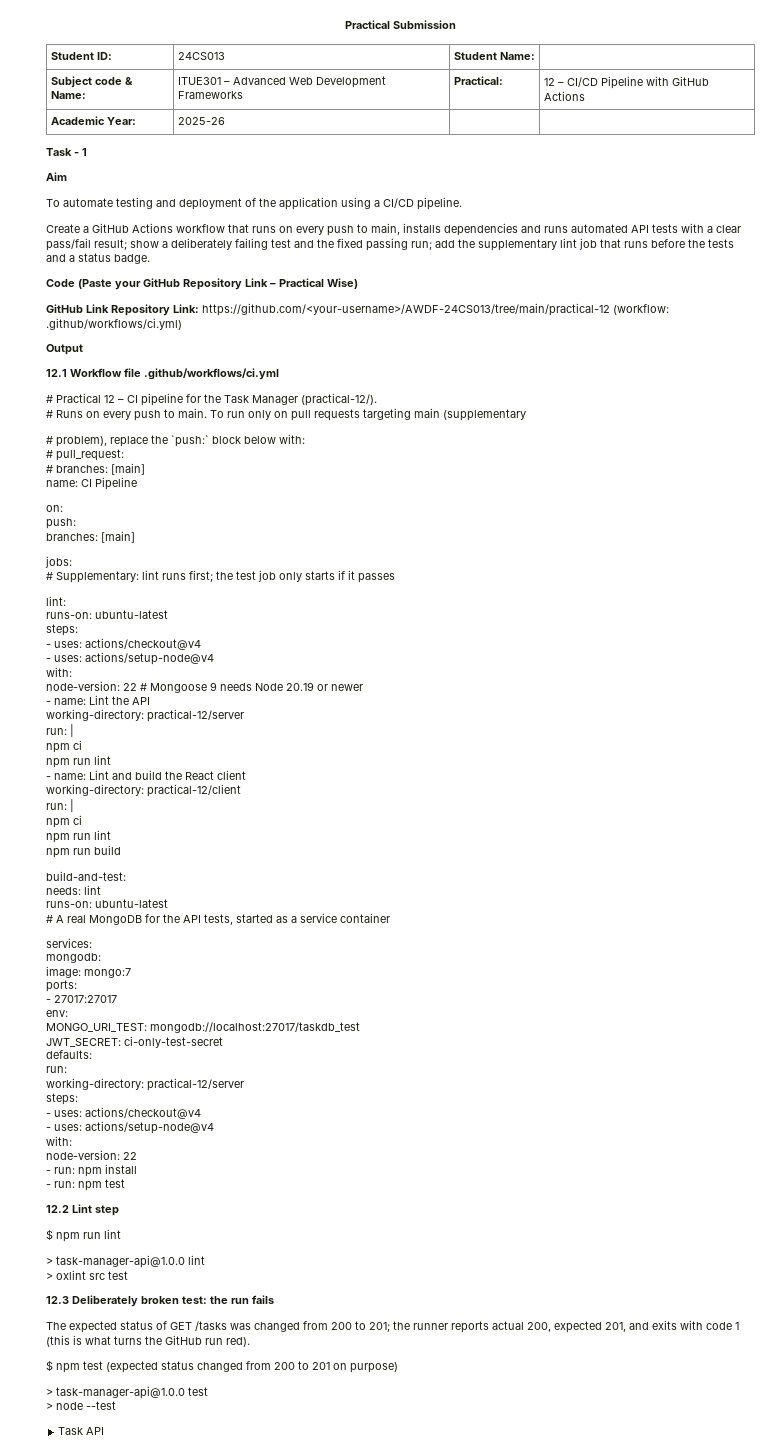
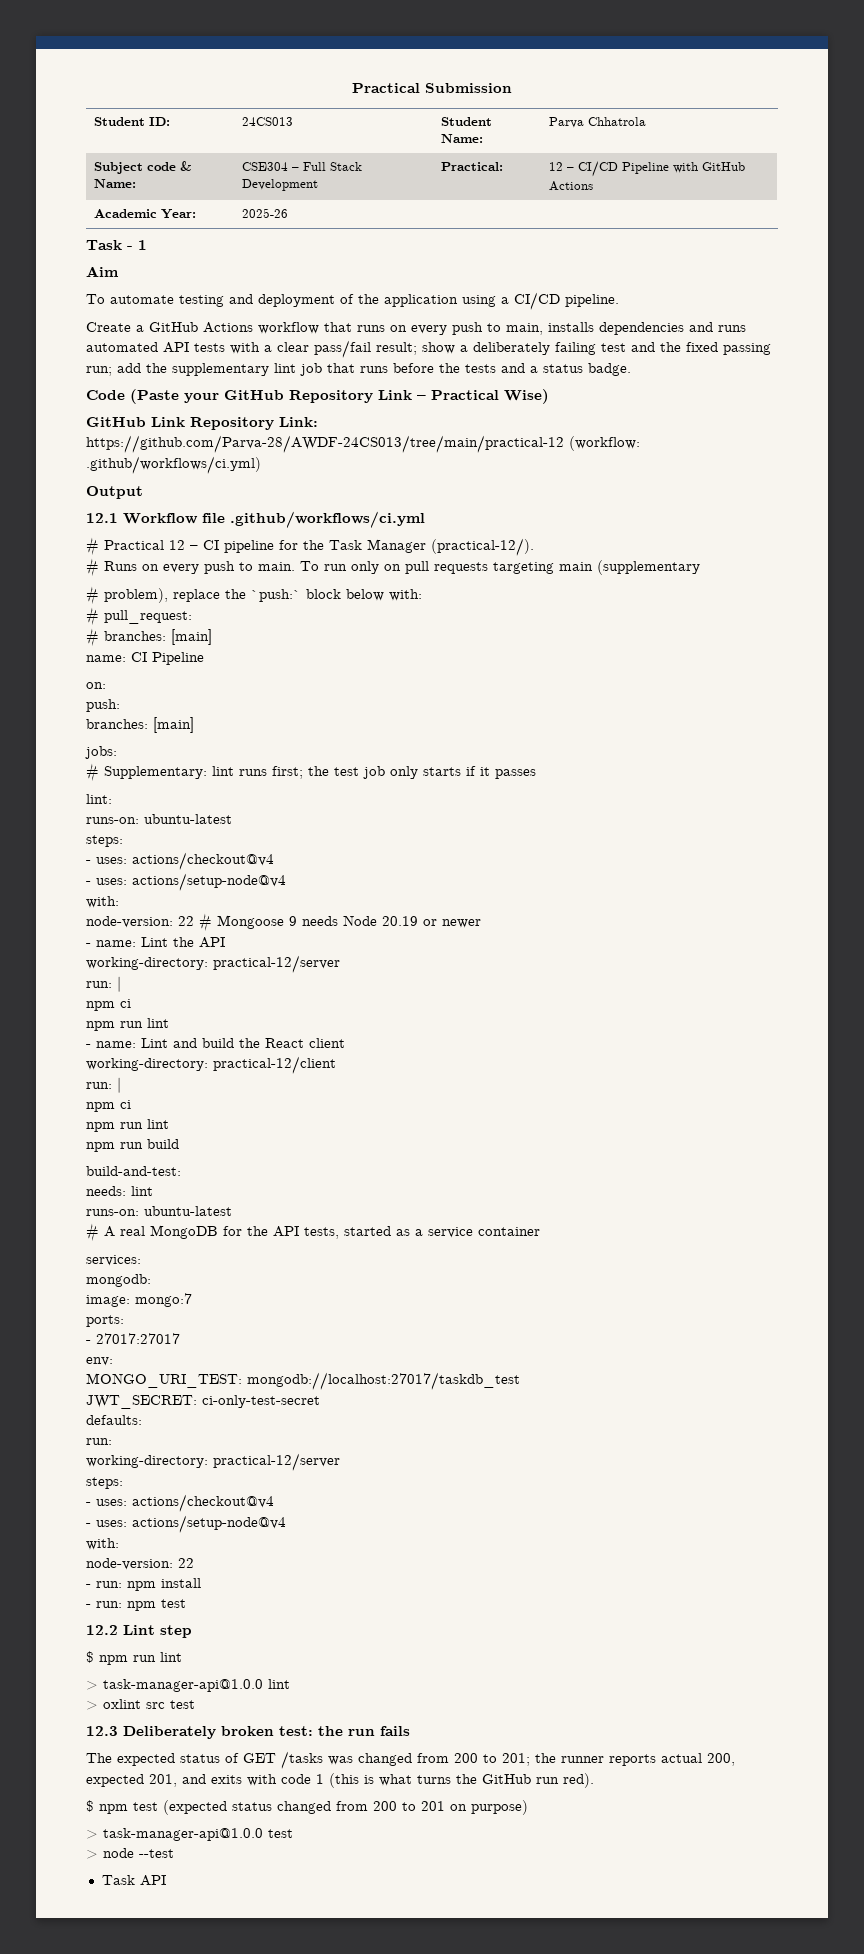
(535, 56) none -> [548,117,646,128] Parva Chhatrola
[177,77,313,85] ITUE301 – Advanced Web -> [241,162,362,171] CSE304 – Full Stack
[177,91,243,99] Frameworks -> (318, 185) none
[202,303,610,316] https://github.com/<your-username>/AWDF-24CS013/tree/main/practical-12 -> [86,435,564,453] https://github.com/Parva-28/AWDF-24CS013/tree/main/practical-12

